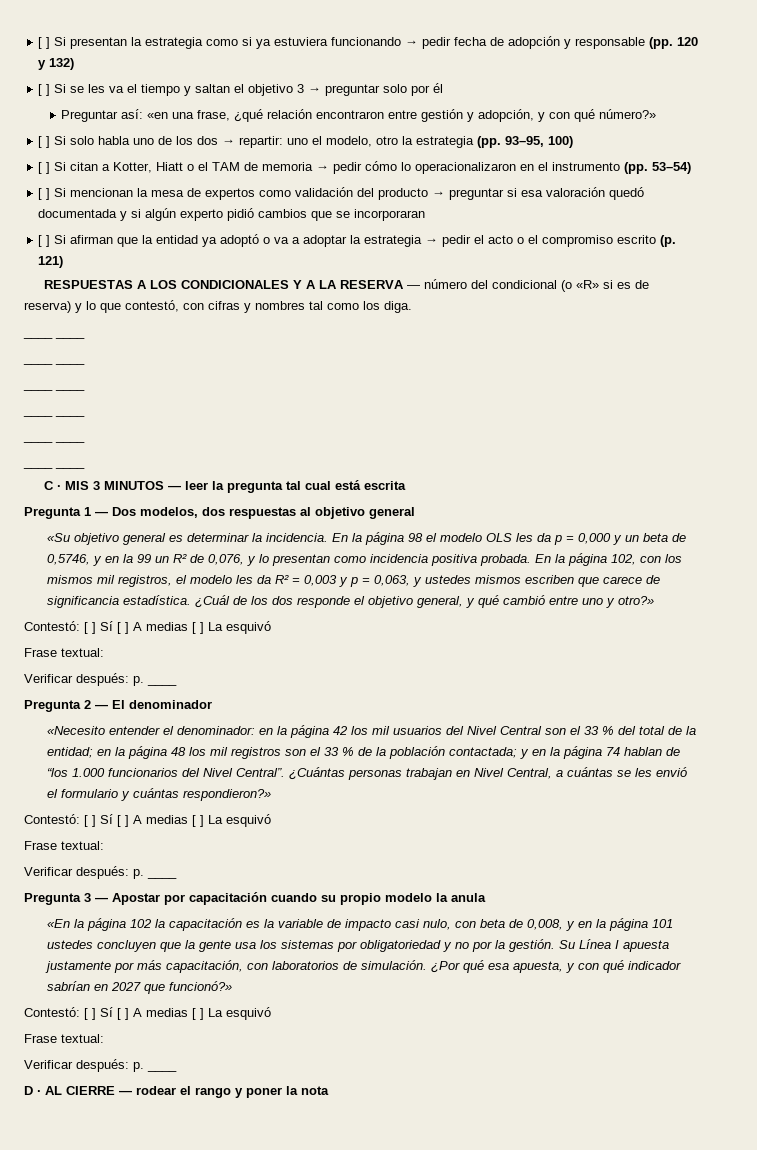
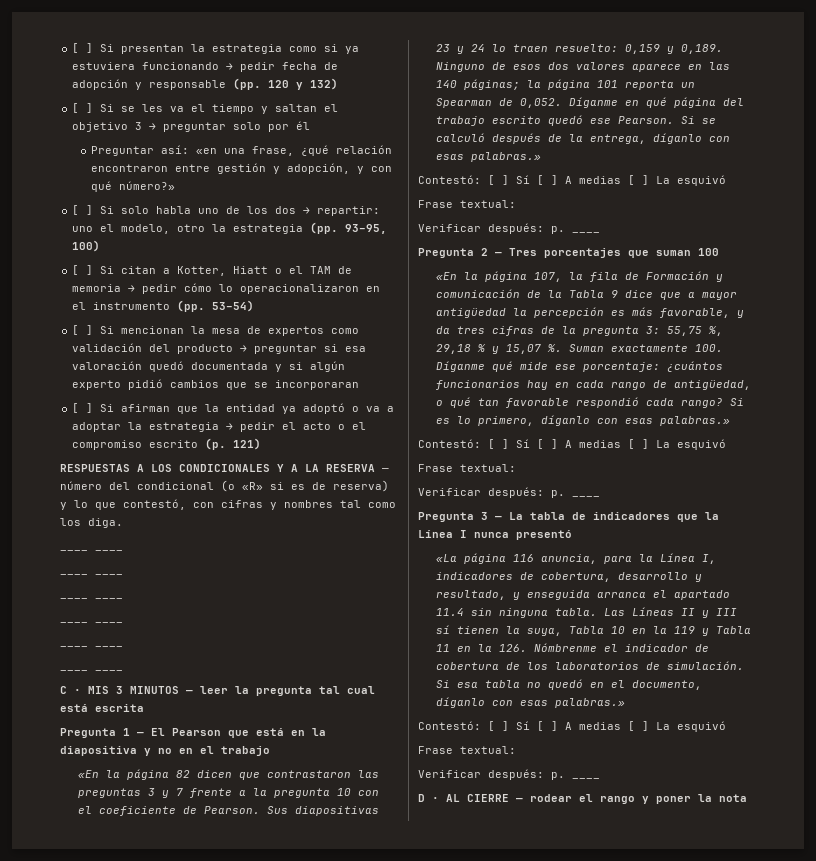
[112,507,415,519] [47,532,687,545] [47,553,683,566] [47,575,661,587] [47,595,655,608] Dos modelos, dos respuestas al objetivo general // «Su objetivo general es determinar la incidencia. En la página 98 el modelo OLS les da p = 0,000 y un beta de 0,5746, y en la 99 un R² de 0,076, y lo presentan como incidencia positiva probada. En la página 102, con los mismos mil registros, el modelo les da R² = 0,003 y p = 0,063, y ustedes mismos escriben que carece de significancia estadística. ¿Cuál de los dos responde el objetivo general, y qué cambió entre uno y otro?» -> [151,728,326,738] [60,746,270,756] [78,769,380,780] [78,788,380,798] [78,806,380,816] [436,44,724,54] [436,62,731,72] [436,79,696,90] [436,97,745,108] [436,115,717,126] [436,133,731,144] [436,152,542,162] El Pearson que está en la diapositiva y no en el trabajo // «En la página 82 dicen que contrastaron las preguntas 3 y 7 frente a la pregunta 10 con el coeficiente de Pearson. Sus diapositivas 23 y 24 lo traen resuelto: 0,159 y 0,189. Ninguno de esos dos valores aparece en las 140 páginas; la página 101 reporta un Spearman de 0,052. Díganme en qué página del trabajo escrito quedó ese Pearson. Si se calculó después de la entrega, díganlo con esas palabras.»
[112,700,212,709] [47,725,697,738] [47,746,681,759] [47,767,688,780] [47,788,272,801] El denominador // «Necesito entender el denominador: en la página 42 los mil usuarios del Nivel Central son el 33 % del total de la entidad; en la página 48 los mil registros son el 33 % de la población contactada; y en la página 74 hablan de “los 1.000 funcionarios del Nivel Central”. ¿Cuántas personas trabajan en Nivel Central, a cuántas se les envió el formulario y cuántas respondieron?» -> [509,248,719,258] [436,271,724,282] [436,289,738,300] [436,307,745,318] [436,326,724,336] [436,344,724,354] [436,361,724,372] [436,380,752,390] [436,397,745,408] [436,415,731,426] Tres porcentajes que suman 100 // «En la página 107, la fila de Formación y comunicación de la Tabla 9 dice que a mayor antigüedad la percepción es más favorable, y da tres cifras de la pregunta 3: 55,75 %, 29,18 % y 15,07 %. Suman exactamente 100. Díganme qué mide ese porcentaje: ¿cuántos funcionarios hay en cada rango de antigüedad, o qué tan favorable respondió cada rango? Si es lo primero, díganlo con esas palabras.»
[112,892,486,905] [47,918,674,931] [47,939,670,952] [45,960,682,973] [47,981,233,994] Apostar por capacitación cuando su propio modelo la anula // «En la página 102 la capacitación es la variable de impacto casi nulo, con beta de 0,008, y en la página 101 ustedes concluyen que la gente usa los sistemas por obligatoriedad y no por la gestión. Su Línea I apuesta justamente por más capacitación, con laboratorios de simulación. ¿Por qué esa apuesta, y con qué indicador sabrían en 2027 que funcionó?» -> [509,512,719,522] [418,530,572,540] [436,553,717,564] [436,572,703,582] [436,590,731,600] [436,607,738,618] [436,625,752,636] [436,643,710,652] [436,661,745,670] [436,679,703,690] [436,697,626,708] La tabla de indicadores que la Línea I nunca presentó // «La página 116 anuncia, para la Línea I, indicadores de cobertura, desarrollo y resultado, y enseguida arranca el apartado 11.4 sin ninguna tabla. Las Líneas II y III sí tienen la suya, Tabla 10 en la 119 y Tabla 11 en la 126. Nómbrenme el indicador de cobertura de los laboratorios de simulación. Si esa tabla no quedó en el documento, díganlo con esas palabras.»

